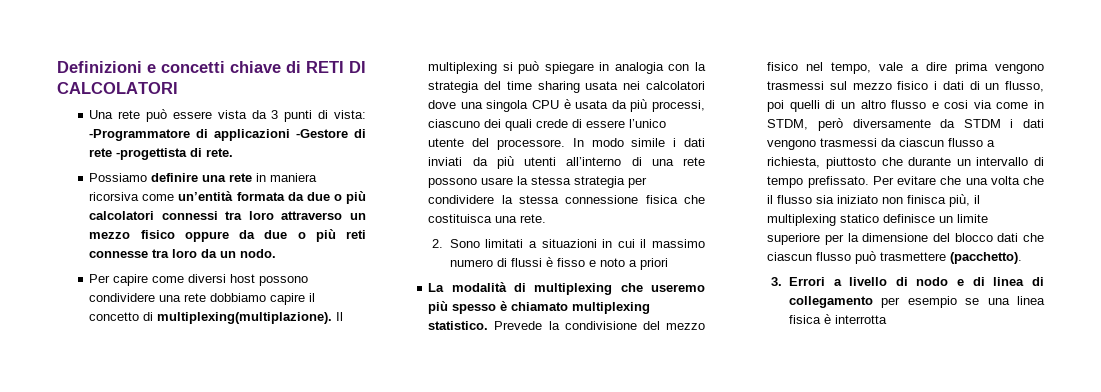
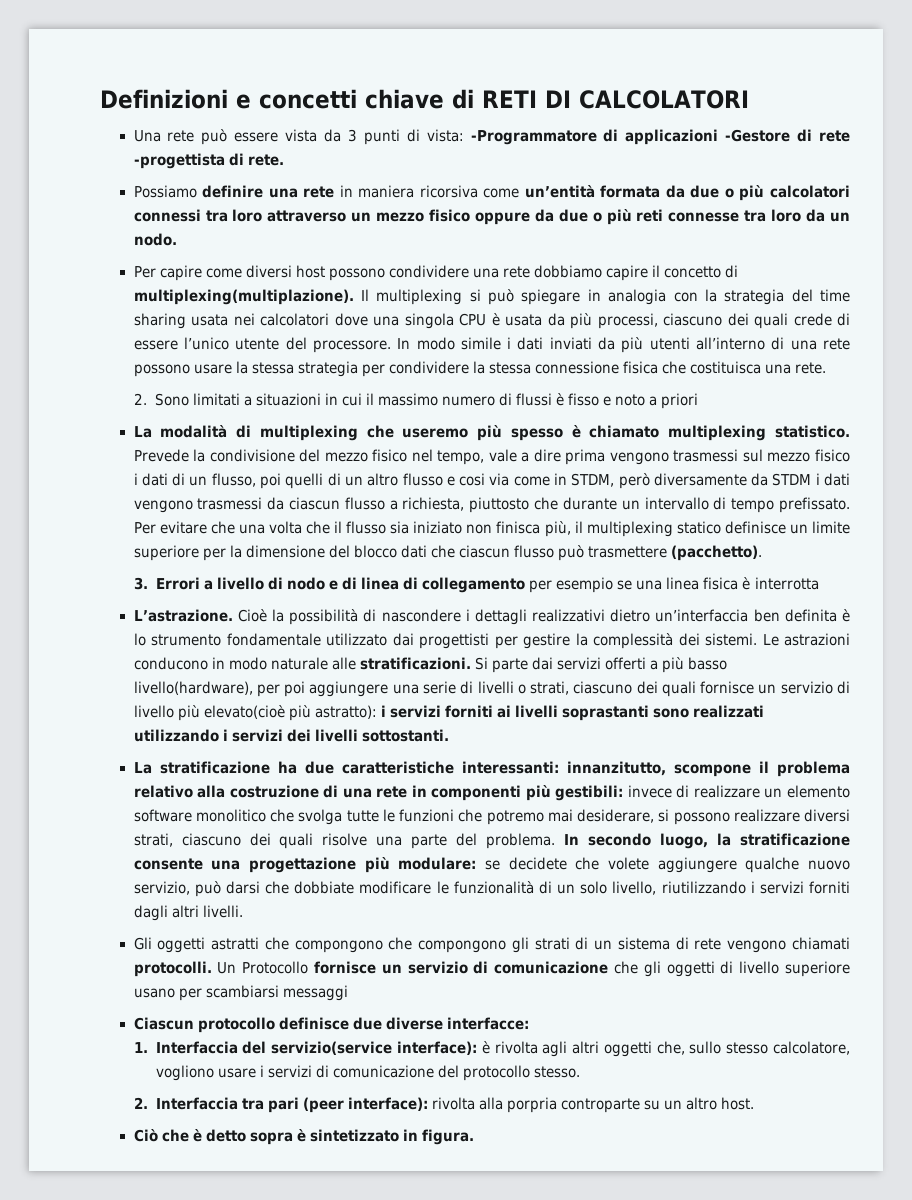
(887, 319) none -> [133,609,850,625] [133,633,850,649] [133,657,728,673] [133,681,851,697] [133,705,765,721] [133,729,449,742] [133,761,851,777] [133,785,851,801] [133,809,851,825] [133,833,850,849] [133,857,851,873] [133,881,851,897] [133,905,243,921] [133,937,851,953] [133,961,850,977] [133,985,348,1001] [133,1017,529,1033] [134,1041,850,1057] [155,1065,581,1081] [134,1097,755,1113] [133,1129,474,1145] // L’astrazione. Cioè la possibilità di nascondere i dettagli realizzativi dietro un’interfaccia ben definita è lo strumento fondamentale utilizzato dai progettisti per gestire la complessità dei sistemi. Le astrazioni conducono in modo naturale alle stratificazioni. Si parte dai servizi offerti a più basso livello(hardware), per poi aggiungere una serie di livelli o strati, ciascuno dei quali fornisce un servizio di livello più elevato(cioè più astratto): i servizi forniti ai livelli soprastanti sono realizzati utilizzando i servizi dei livelli sottostanti. // La stratificazione ha due caratteristiche interessanti: innanzitutto, scompone il problema relativo alla costruzione di una rete in componenti più gestibili: invece di realizzare un elemento software monolitico che svolga tutte le funzioni che potremo mai desiderare, si possono realizzare diversi strati, ciascuno dei quali risolve una parte del problema. In secondo luogo, la stratificazione consente una progettazione più modulare: se decidete che volete aggiungere qualche nuovo servizio, può darsi che dobbiate modificare le funzionalità di un solo livello, riutilizzando i servizi forniti dagli altri livelli. // Gli oggetti astratti che compongono che compongono gli strati di un sistema di rete vengono chiamati protocolli. Un Protocollo fornisce un servizio di comunicazione che gli oggetti di livello superiore usano per scambiarsi messaggi // Ciascun protocollo definisce due diverse interfacce: // 1. Interfaccia del servizio(service interface): è rivolta agli altri oggetti che, sullo stesso calcolatore, vogliono usare i servizi di comunicazione del protocollo stesso. // 2. Interfaccia tra pari (peer interface): rivolta alla porpria controparte su un altro host. // Ciò che è detto sopra è sintetizzato in figura.

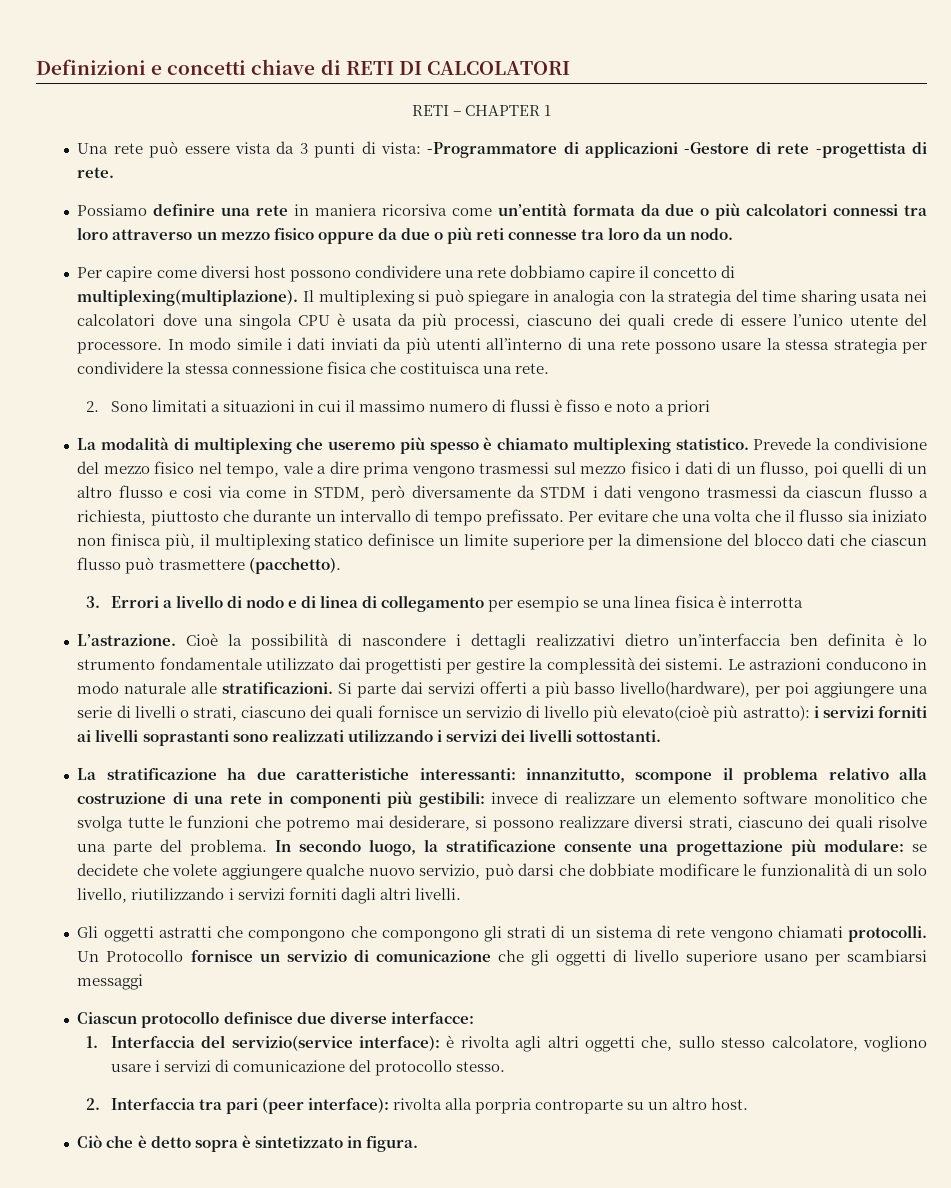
(749, 99) none -> [411,105,552,116] // RETI – CHAPTER 1

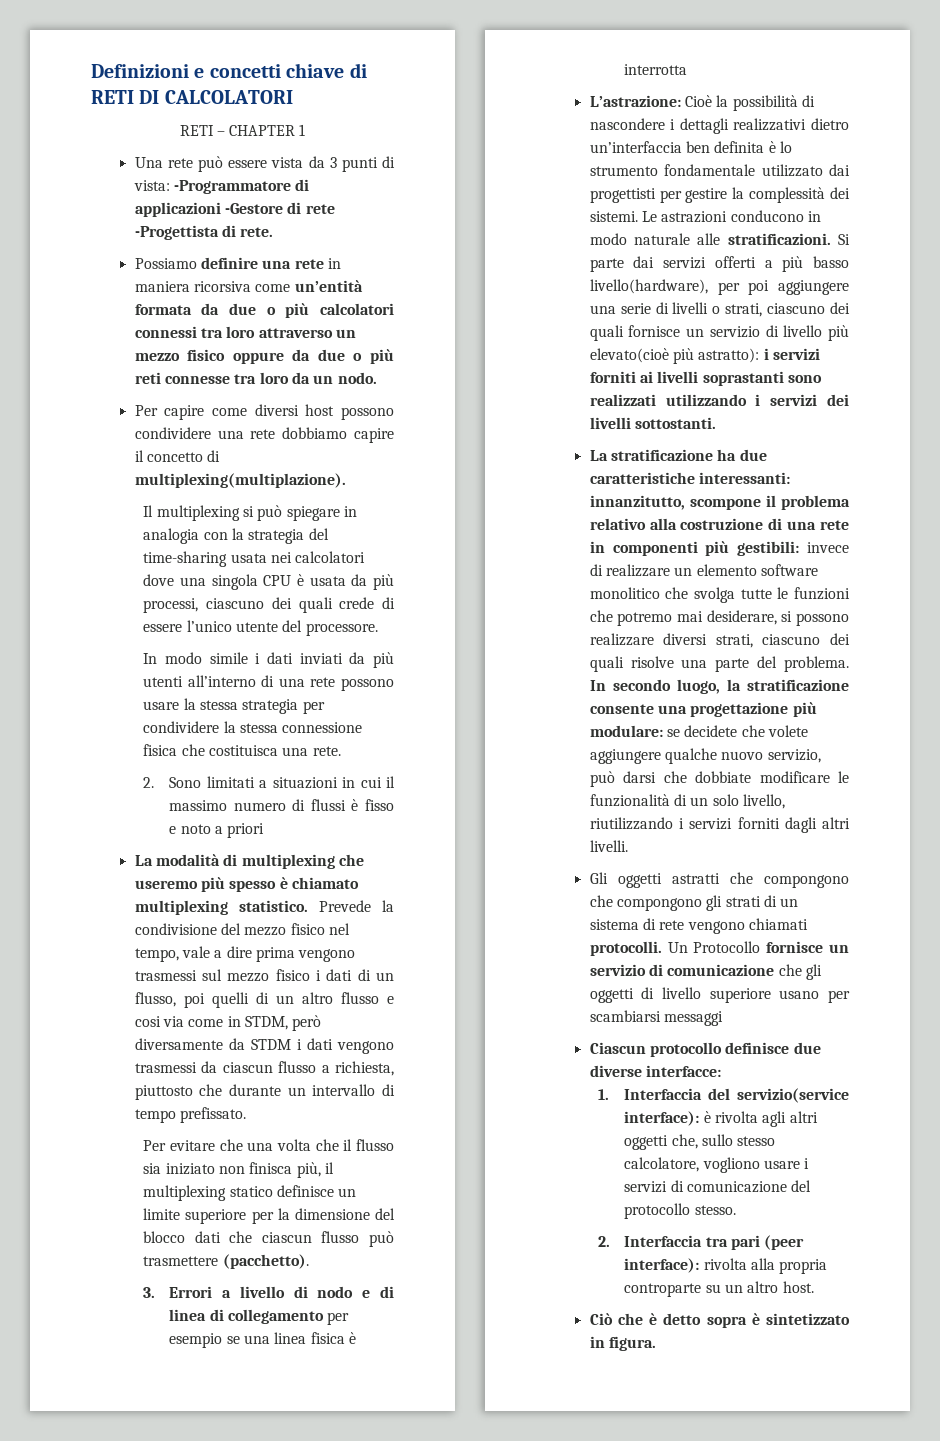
[815,142,906,158] -progettista -> [134,225,219,240] -Progettista
(299, 297) none -> (346, 480) //
[762,290,857,306] time sharing -> [143,551,228,567] time-sharing
(163, 348) none -> (378, 629) //
(564, 517) none -> (247, 1115) //
[77,634,177,646] L’astrazione. -> [589,95,681,107] L’astrazione:
[475,1098,533,1114] porpria -> [779,1259,828,1274] propria

